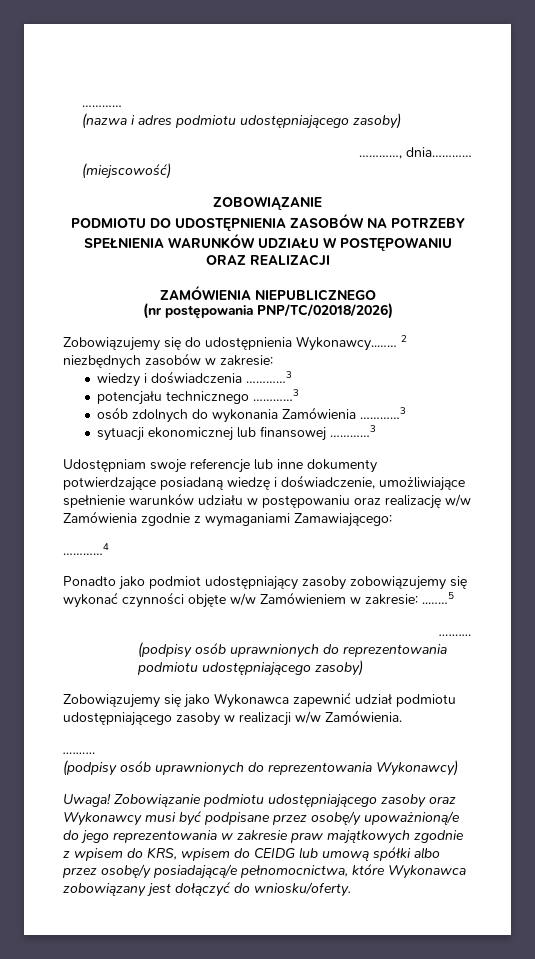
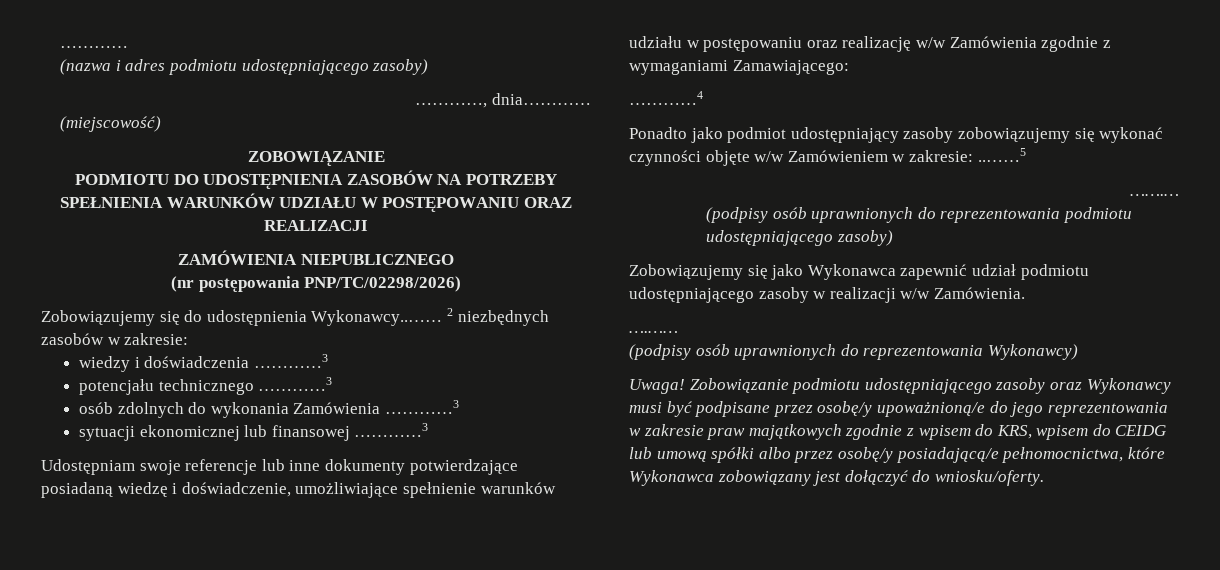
[256,303,393,319] PNP/TC/02018/2026) -> [304,276,462,292] PNP/TC/02298/2026)

